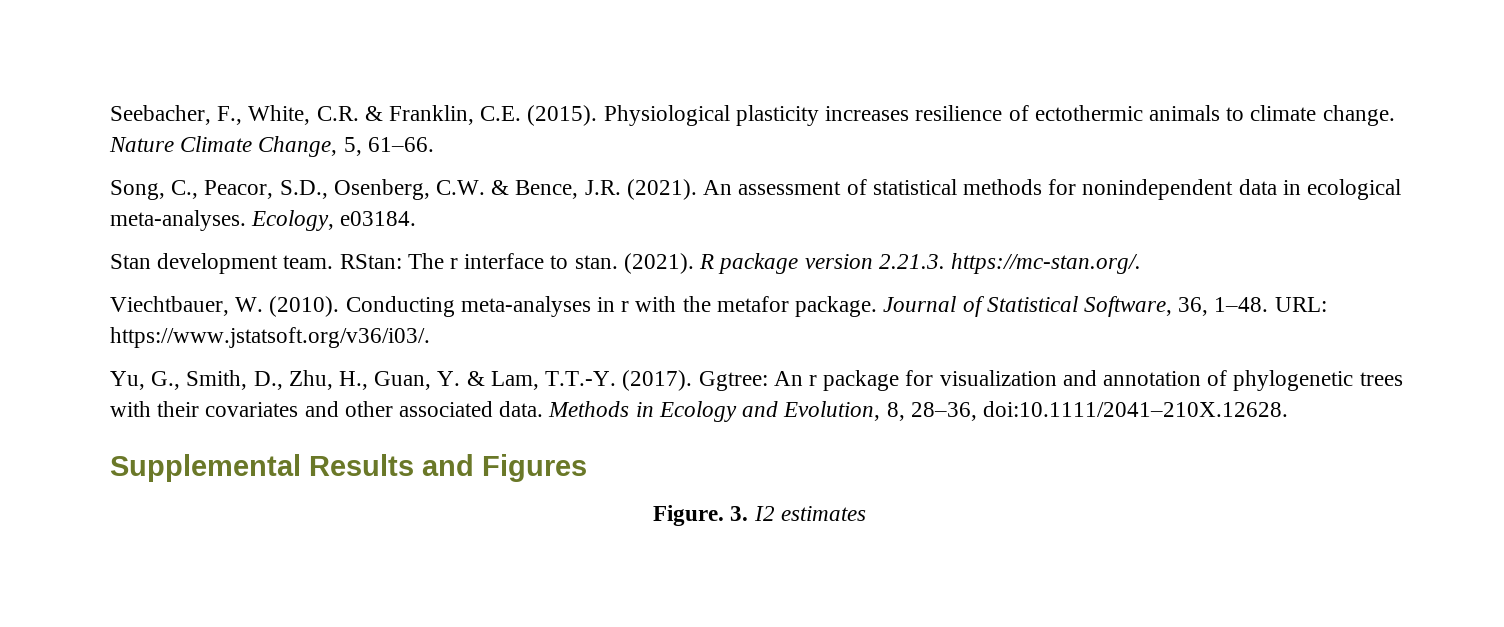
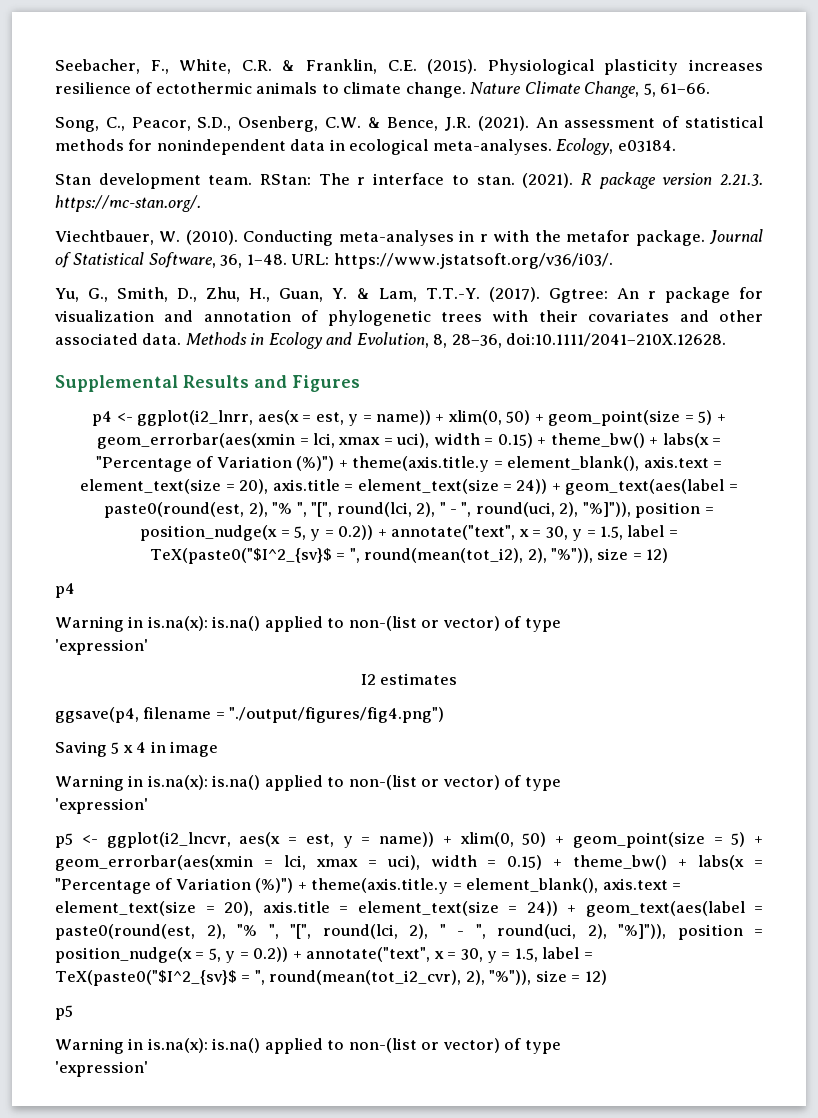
[653,505,866,526] Figure. 3. I2 estimates -> [92,410,726,426] [97,433,721,449] [95,456,723,472] [80,479,738,495] [104,502,714,518] [140,525,678,541] [149,548,669,564] [55,583,75,598] [55,616,561,632] [55,639,148,655] [360,673,458,685] [55,707,445,723] [55,741,219,757] [55,775,561,791] [55,798,148,814] [55,832,763,848] [55,855,763,871] [55,878,682,894] [55,901,763,917] [55,924,763,940] [55,947,593,963] [55,970,607,986] [55,1005,73,1020] [55,1038,561,1054] [55,1061,148,1077] p4 <- ggplot(i2_lnrr, aes(x = est, y = name)) + xlim(0, 50) + geom_point(size = 5) + geom_errorbar(aes(xmin = lci, xmax = uci), width = 0.15) + theme_bw() + labs(x = "Percentage of Variation (%)") + theme(axis.title.y = element_blank(), axis.text = element_text(size = 20), axis.title = element_text(size = 24)) + geom_text(aes(label = paste0(round(est, 2), "% ", "[", round(lci, 2), " - ", round(uci, 2), "%]")), position = position_nudge(x = 5, y = 0.2)) + annotate("text", x = 30, y = 1.5, label = TeX(paste0("$I^2_{sv}$ = ", round(mean(tot_i2), 2), "%")), size = 12) // p4 // Warning in is.na(x): is.na() applied to non-(list or vector) of type // 'expression' // I2 estimates // ggsave(p4, filename = "./output/figures/fig4.png") // Saving 5 x 4 in image // Warning in is.na(x): is.na() applied to non-(list or vector) of type // 'expression' // p5 <- ggplot(i2_lncvr, aes(x = est, y = name)) + xlim(0, 50) + geom_point(size = 5) + geom_errorbar(aes(xmin = lci, xmax = uci), width = 0.15) + theme_bw() + labs(x = "Percentage of Variation (%)") + theme(axis.title.y = element_blank(), axis.text = element_text(size = 20), axis.title = element_text(size = 24)) + geom_text(aes(label = paste0(round(est, 2), "% ", "[", round(lci, 2), " - ", round(uci, 2), "%]")), position = position_nudge(x = 5, y = 0.2)) + annotate("text", x = 30, y = 1.5, label = TeX(paste0("$I^2_{sv}$ = ", round(mean(tot_i2_cvr), 2), "%")), size = 12) // p5 // Warning in is.na(x): is.na() applied to non-(list or vector) of type // 'expression'

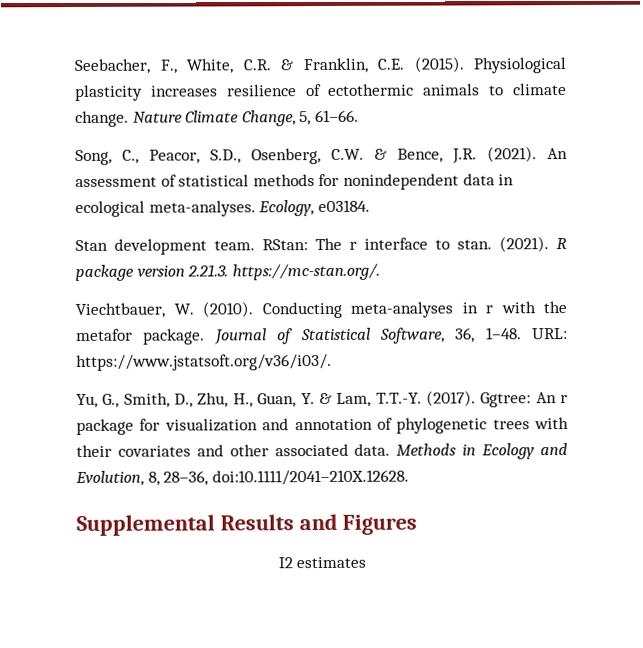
[92,410,726,426] [97,433,721,449] [95,456,723,472] [80,479,738,495] [104,502,714,518] [140,525,678,541] [149,548,669,564] [55,583,75,598] [55,616,561,632] [55,639,148,655] [360,673,458,685] [55,707,445,723] [55,741,219,757] [55,775,561,791] [55,798,148,814] [55,832,763,848] [55,855,763,871] [55,878,682,894] [55,901,763,917] [55,924,763,940] [55,947,593,963] [55,970,607,986] [55,1005,73,1020] [55,1038,561,1054] [55,1061,148,1077] p4 <- ggplot(i2_lnrr, aes(x = est, y = name)) + xlim(0, 50) + geom_point(size = 5) + geom_errorbar(aes(xmin = lci, xmax = uci), width = 0.15) + theme_bw() + labs(x = "Percentage of Variation (%)") + theme(axis.title.y = element_blank(), axis.text = element_text(size = 20), axis.title = element_text(size = 24)) + geom_text(aes(label = paste0(round(est, 2), "% ", "[", round(lci, 2), " - ", round(uci, 2), "%]")), position = position_nudge(x = 5, y = 0.2)) + annotate("text", x = 30, y = 1.5, label = TeX(paste0("$I^2_{sv}$ = ", round(mean(tot_i2), 2), "%")), size = 12) // p4 // Warning in is.na(x): is.na() applied to non-(list or vector) of type // 'expression' // I2 estimates // ggsave(p4, filename = "./output/figures/fig4.png") // Saving 5 x 4 in image // Warning in is.na(x): is.na() applied to non-(list or vector) of type // 'expression' // p5 <- ggplot(i2_lncvr, aes(x = est, y = name)) + xlim(0, 50) + geom_point(size = 5) + geom_errorbar(aes(xmin = lci, xmax = uci), width = 0.15) + theme_bw() + labs(x = "Percentage of Variation (%)") + theme(axis.title.y = element_blank(), axis.text = element_text(size = 20), axis.title = element_text(size = 24)) + geom_text(aes(label = paste0(round(est, 2), "% ", "[", round(lci, 2), " - ", round(uci, 2), "%]")), position = position_nudge(x = 5, y = 0.2)) + annotate("text", x = 30, y = 1.5, label = TeX(paste0("$I^2_{sv}$ = ", round(mean(tot_i2_cvr), 2), "%")), size = 12) // p5 // Warning in is.na(x): is.na() applied to non-(list or vector) of type // 'expression' -> [277,556,367,569] I2 estimates

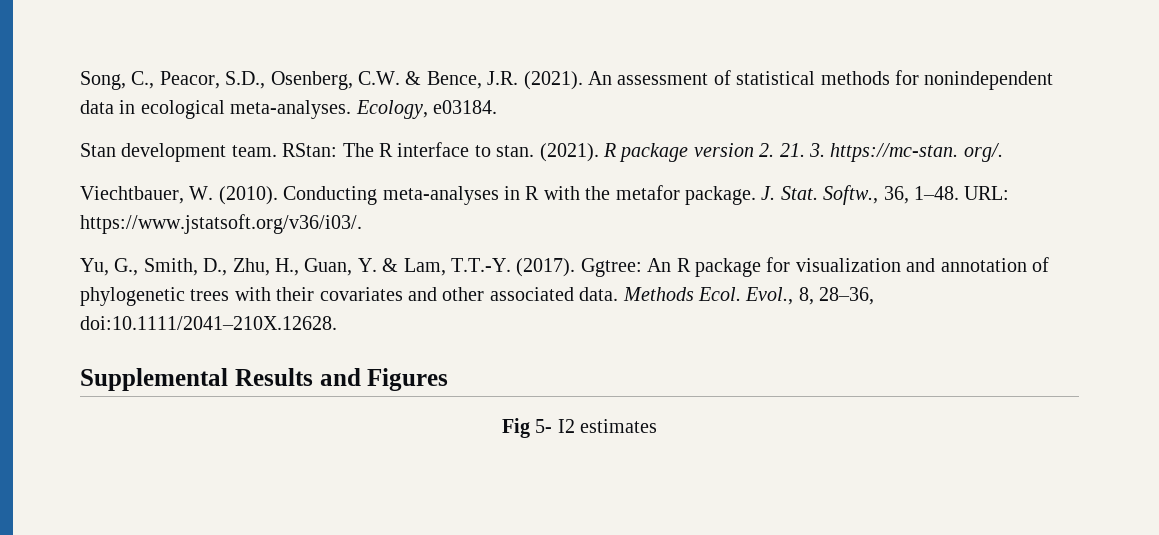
[74,56,566,74] [75,83,567,101] [75,109,359,127] Seebacher, F., White, C.R. & Franklin, C.E. (2015). Physiological plasticity increases resilience of ectothermic animals to climate change. Nature Climate Change, 5, 61–66. // -> (80, 80) none
[349,241,357,250] r -> [379,143,393,157] R
[187,263,380,281] 2.21.3. https://mc-stan.org/. -> [759,143,1003,162] 2. 21. 3. https://mc-stan. org/.
[485,305,493,314] r -> [525,186,540,200] R
[213,327,445,345] Journal of Statistical Software, -> [761,185,879,205] J. Stat. Softw.,
[559,395,568,404] r -> [676,258,691,272] R
[462,443,569,460] [75,470,144,486] in Ecology and Evolution, -> [697,287,794,305] Ecol. Evol.,
(418, 524) none -> [501,418,553,438] Fig 5-

